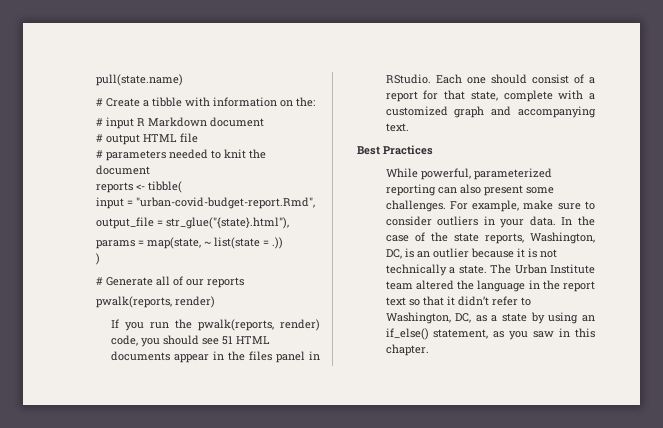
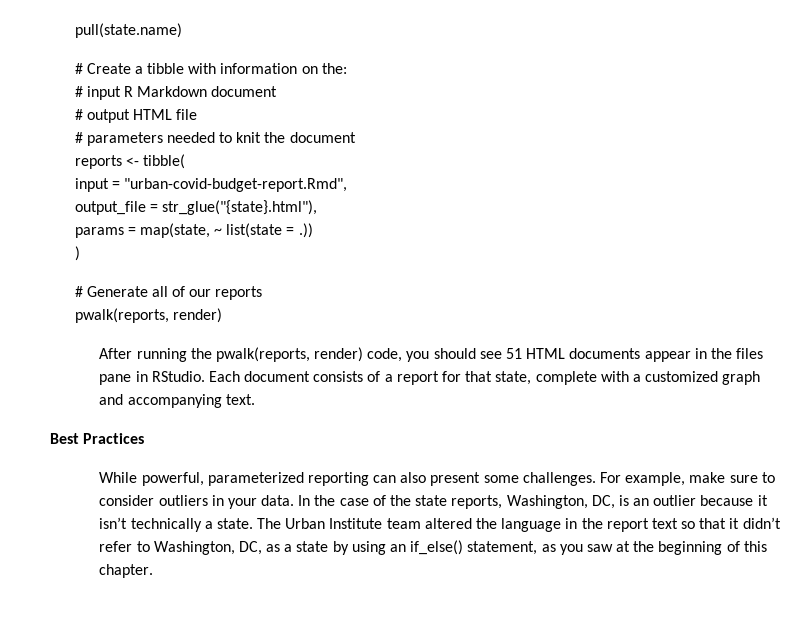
[110,319,169,331] If you run -> [99,348,187,362] After running
[275,351,305,363] panel -> [99,374,132,385] pane
[466,74,569,84] one should consist -> [244,371,364,382] document consists
[527,248,557,258] is not -> [99,517,128,529] isn’t
[559,328,571,337] in -> [616,541,740,555] at the beginning of

